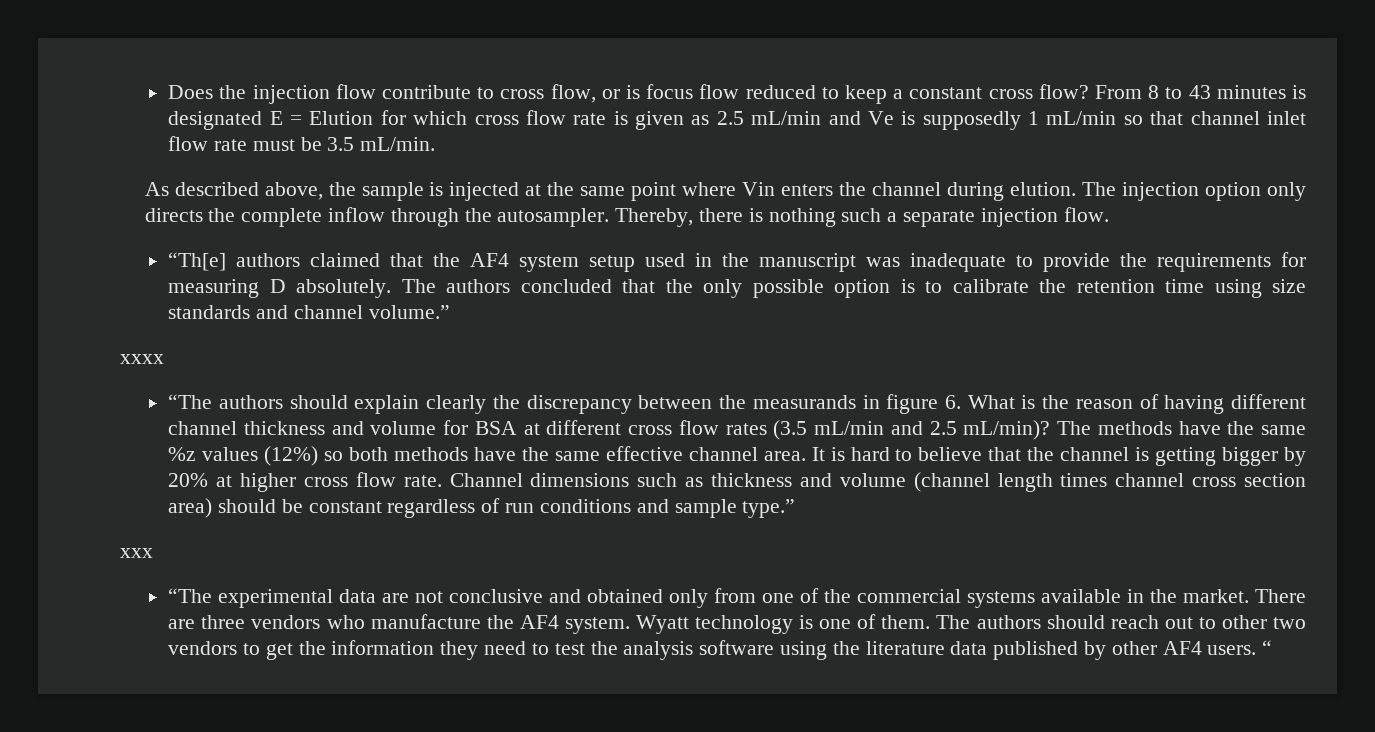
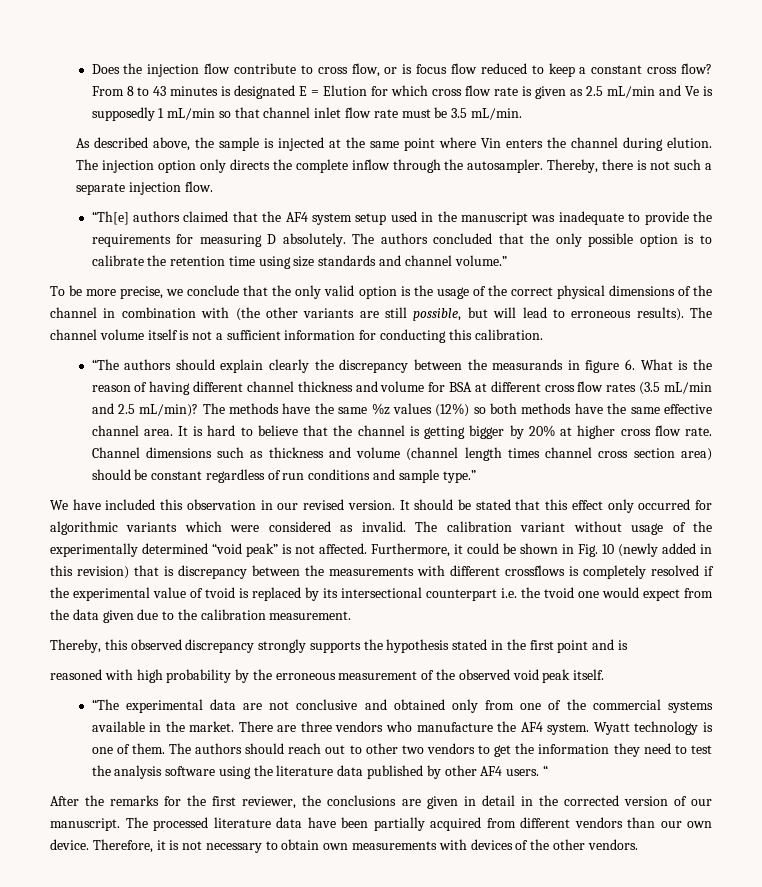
[768,208,836,227] nothing -> [650,161,671,170] not
[120,354,164,364] xxxx -> [50,285,712,299] [50,307,712,321] [50,329,543,343] To be more precise, we conclude that the only valid option is the usage of the correct physical dimensions of the channel in combination with (the other variants are still possible, but will lead to erroneous results). The channel volume itself is not a sufficient information for conducting this calibration.
[120,548,153,558] xxx -> [50,499,712,513] [50,521,712,535] [50,543,712,557] [50,565,714,579] [50,587,713,601] [50,609,352,623] [50,639,628,653] [50,669,605,683] We have included this observation in our revised version. It should be stated that this effect only occurred for algorithmic variants which were considered as invalid. The calibration variant without usage of the experimentally determined “void peak” is not affected. Furthermore, it could be shown in Fig. 10 (newly added in this revision) that is discrepancy between the measurements with different crossflows is completely resolved if the experimental value of tvoid is replaced by its intersectional counterpart i.e. the tvoid one would expect from the data given due to the calibration measurement. // Thereby, this observed discrepancy strongly supports the hypothesis stated in the first point and is // reasoned with high probability by the erroneous measurement of the observed void peak itself.
(1273, 647) none -> [50,795,712,809] [50,817,712,831] [50,839,638,853] // After the remarks for the first reviewer, the conclusions are given in detail in the corrected version of our manuscript. The processed literature data have been partially acquired from different vendors than our own device. Therefore, it is not necessary to obtain own measurements with devices of the other vendors.

